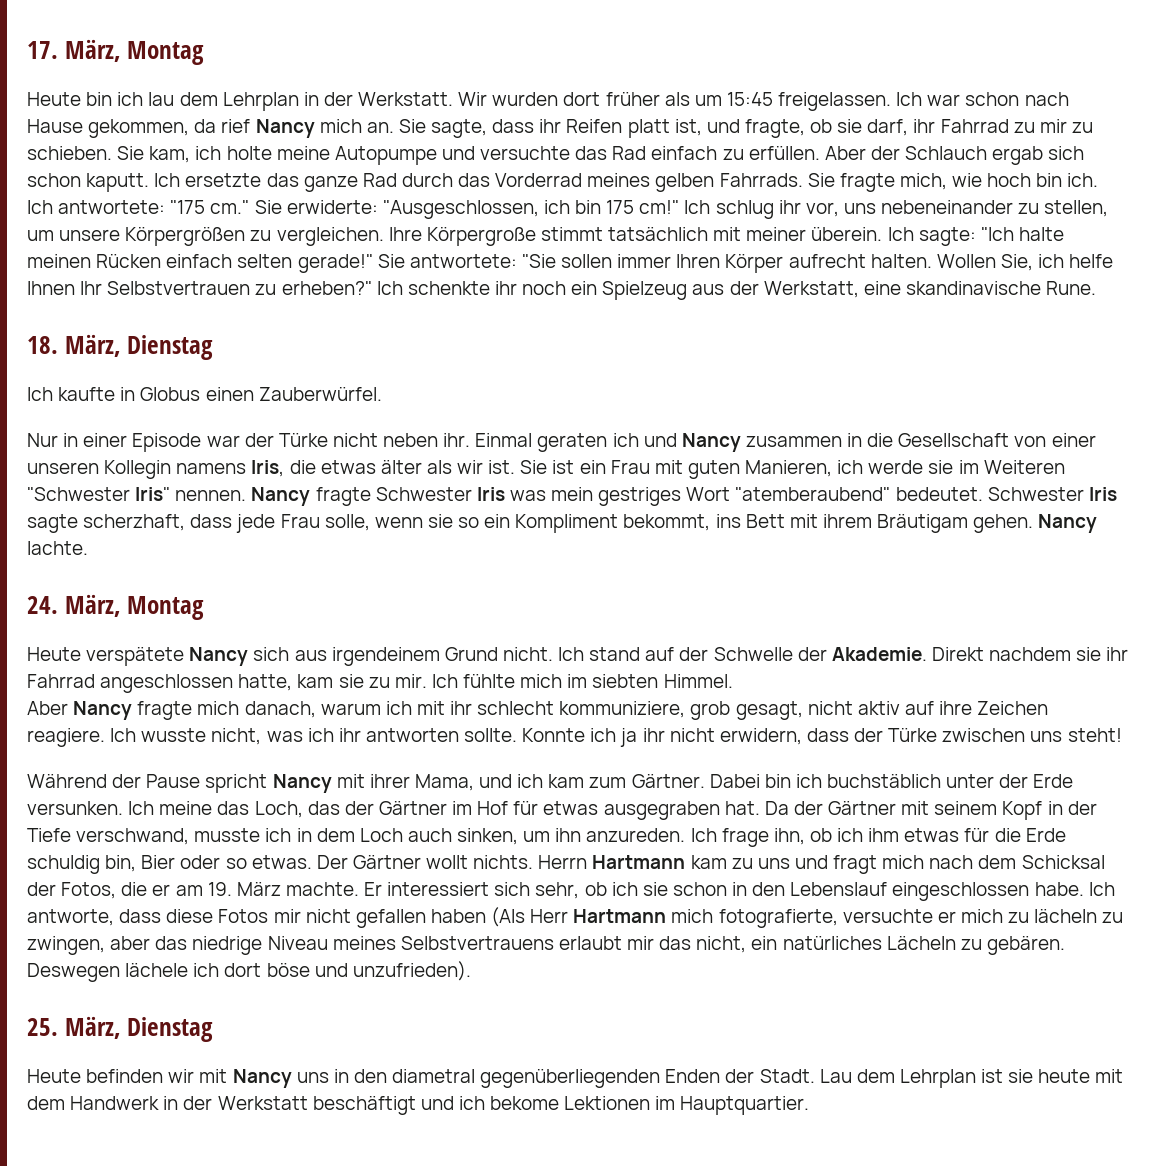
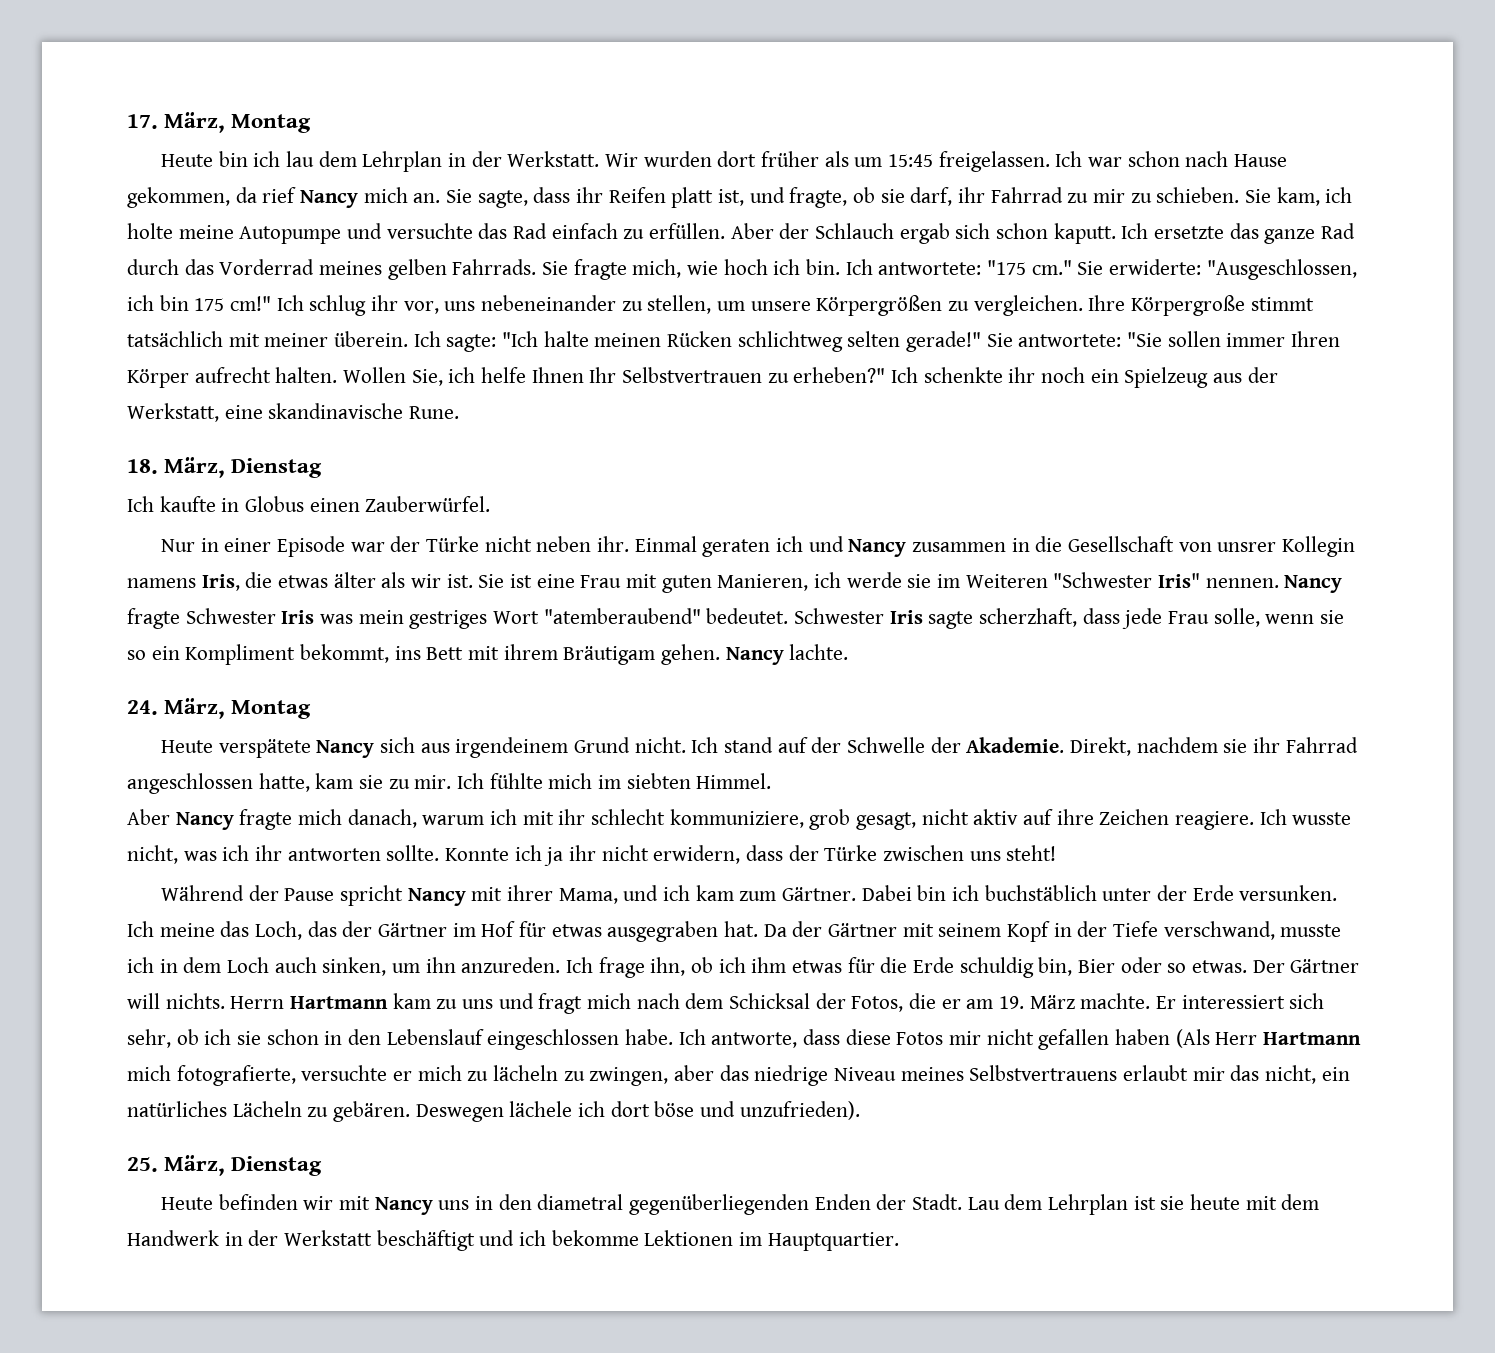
[1036,173,1099,187] bin ich. -> [773,259,841,275] ich bin.
[166,254,233,268] einfach -> [737,331,843,352] schlichtweg
[1051,433,1096,447] [27,462,99,474] einer unseren -> [1217,542,1277,552] unsrer
[579,460,606,474] ein -> [536,574,575,588] eine
[931,647,984,661] Direkt -> [1070,737,1132,756] Direkt,
[426,855,469,869] wollt -> [127,993,160,1009] will
[490,1096,560,1110] bekome -> [551,1230,639,1246] bekomme

